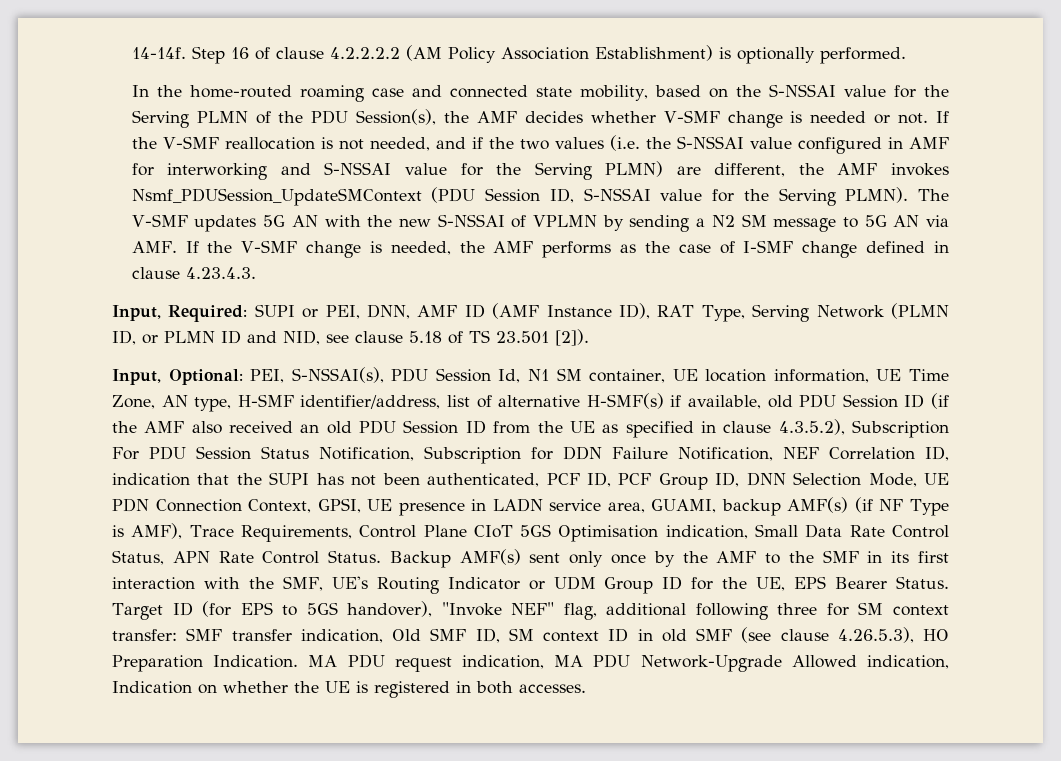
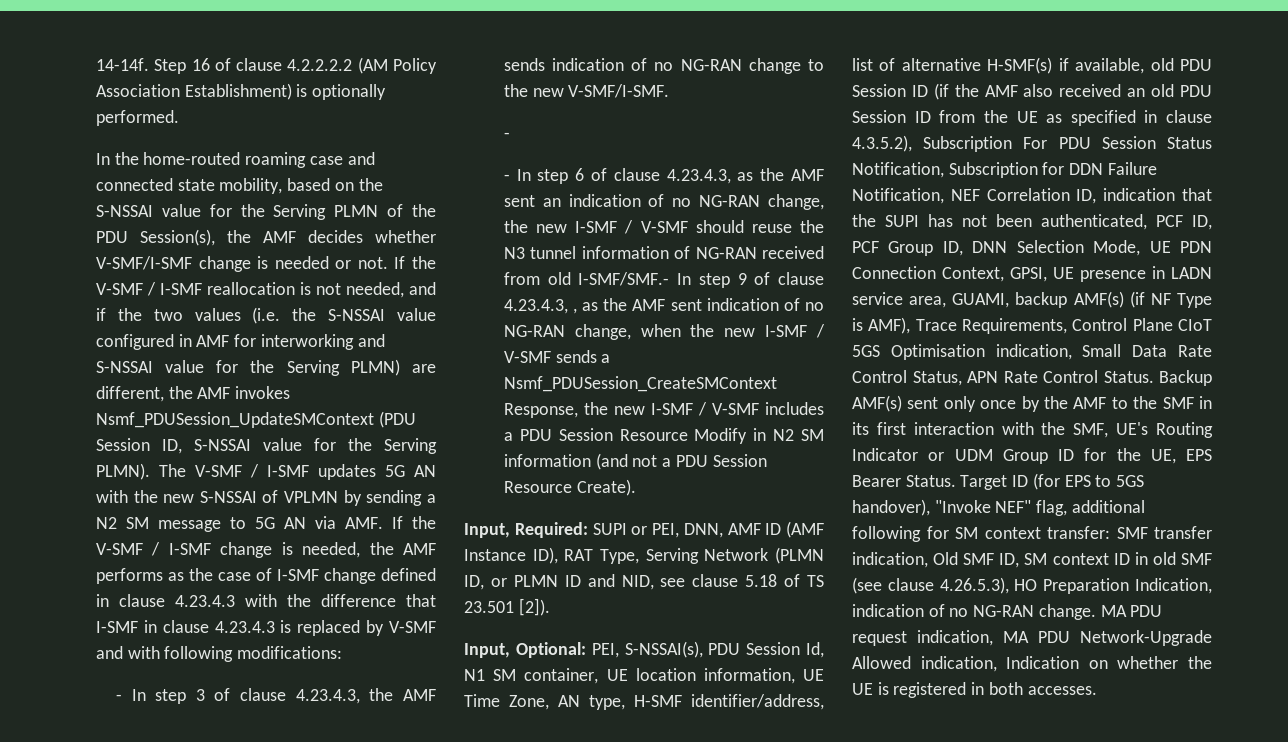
[663,110,720,123] V-SMF -> [95,256,192,270] V-SMF/I-SMF
(219, 142) none -> [146,282,202,296] / I-SMF
(188, 220) none -> [249,464,309,478] / I-SMF
(298, 246) none -> [151,542,211,556] / I-SMF
[185,267,256,279] 4.23.4.3. -> [174,594,436,607] [95,620,437,636] [95,646,343,662] [115,688,436,704] [503,58,824,74] [503,84,670,98] [503,132,510,139] [503,168,824,184] [503,194,824,210] [503,220,824,234] [503,246,824,259] [503,272,824,288] [503,298,824,314] [503,324,825,340] [503,350,611,363] [503,376,777,392] [503,402,824,418] [503,428,824,444] [503,453,767,470] [503,479,636,496] 4.23.4.3 with the difference that I-SMF in clause 4.23.4.3 is replaced by V-SMF and with following modifications: // - In step 3 of clause 4.23.4.3, the AMF sends indication of no NG-RAN change to the new V-SMF/I-SMF. // - // - In step 6 of clause 4.23.4.3, as the AMF sent an indication of no NG-RAN change, the new I-SMF / V-SMF should reuse the N3 tunnel information of NG-RAN received from old I-SMF/SMF.- In step 9 of clause 4.23.4.3, , as the AMF sent indication of no NG-RAN change, when the new I-SMF / V-SMF sends a Nsmf_PDUSession_CreateSMContext Response, the new I-SMF / V-SMF includes a PDU Session Resource Modify in N2 SM information (and not a PDU Session Resource Create).
[777,603,818,615] three -> (921, 534) none
[213,655,299,668] Indication. -> [1135,578,1212,594] [852,604,1096,620] Indication, indication of no NG-RAN change.

